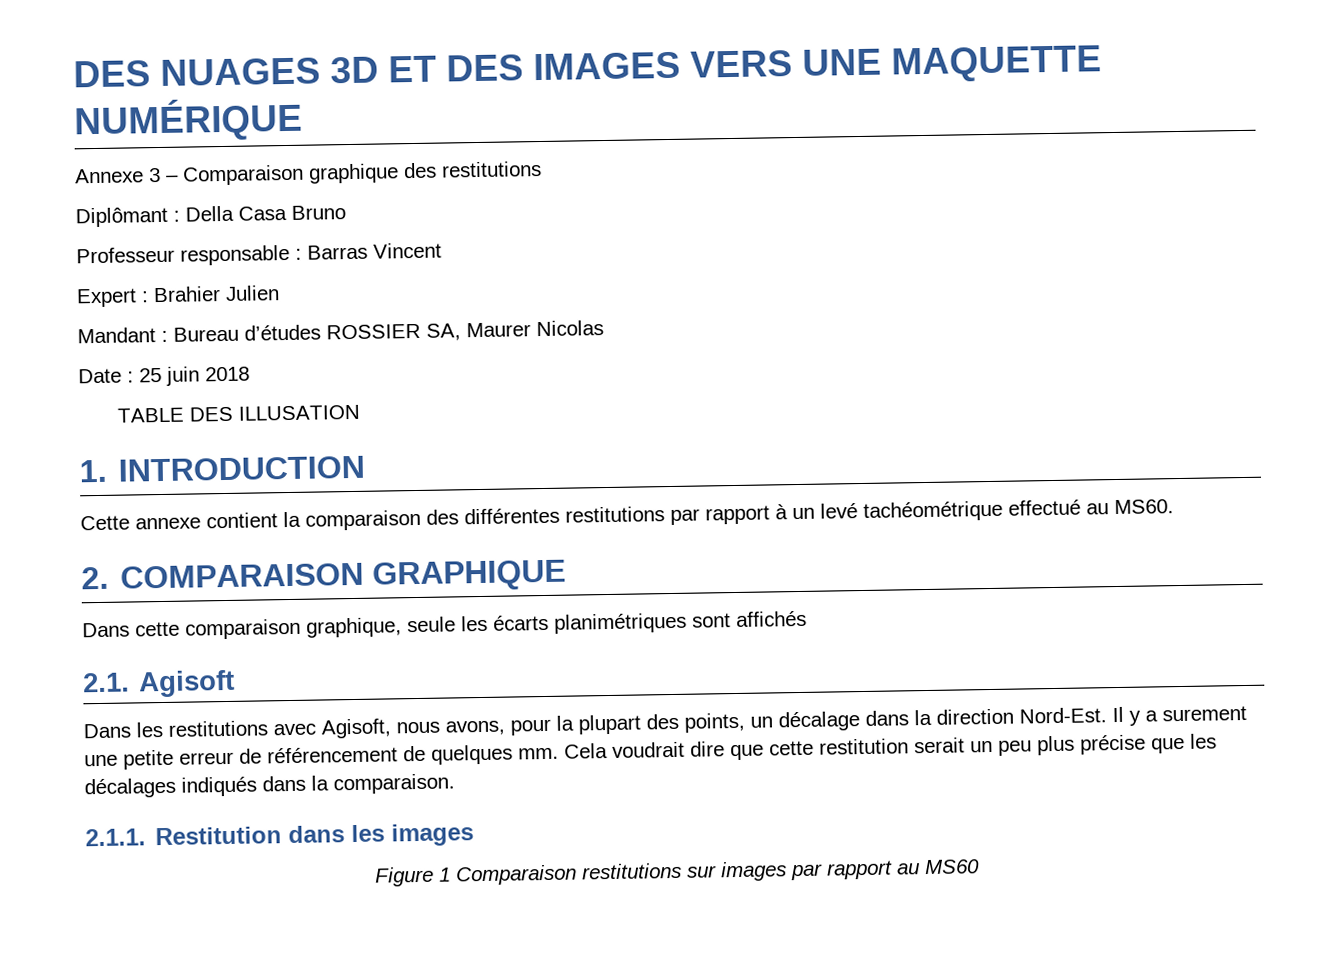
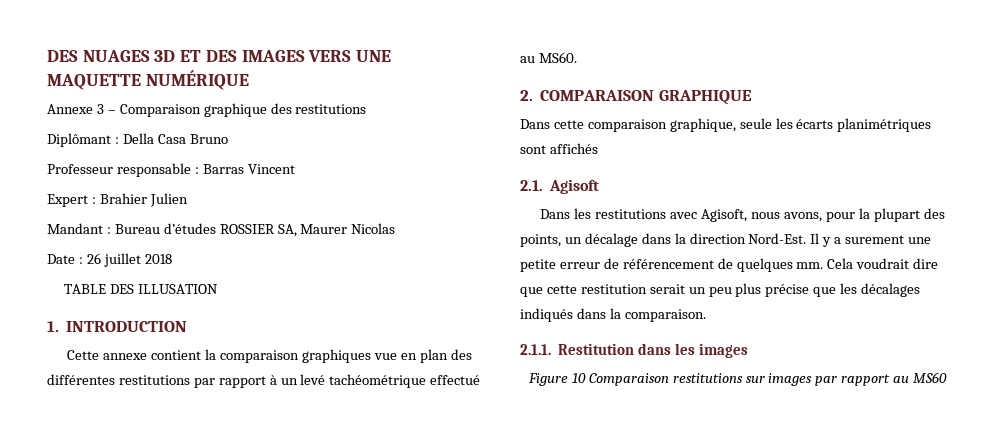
[139,366,200,386] 25 juin -> [86,253,141,267] 26 juillet
(421, 520) none -> [301,349,448,363] graphiques vue en plan
[439,867,451,882] 1 -> [571,373,586,383] 10

